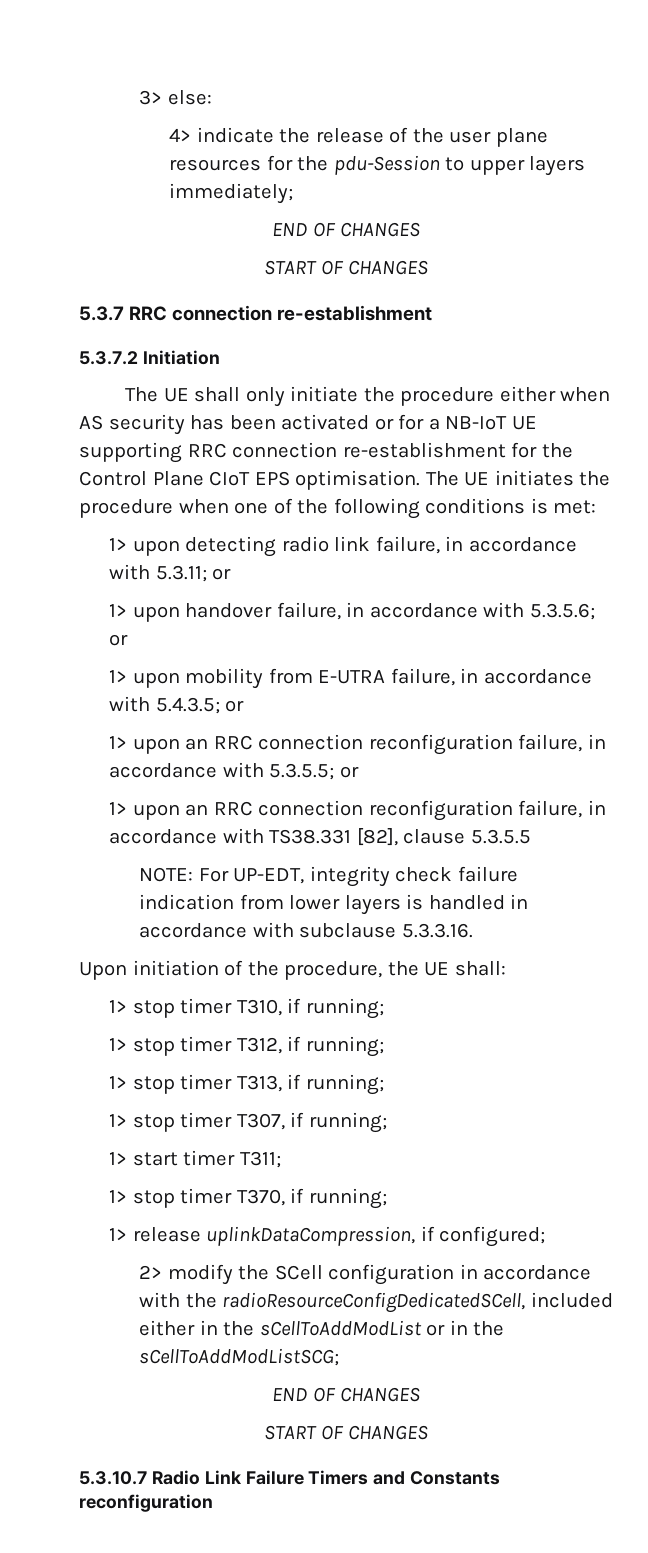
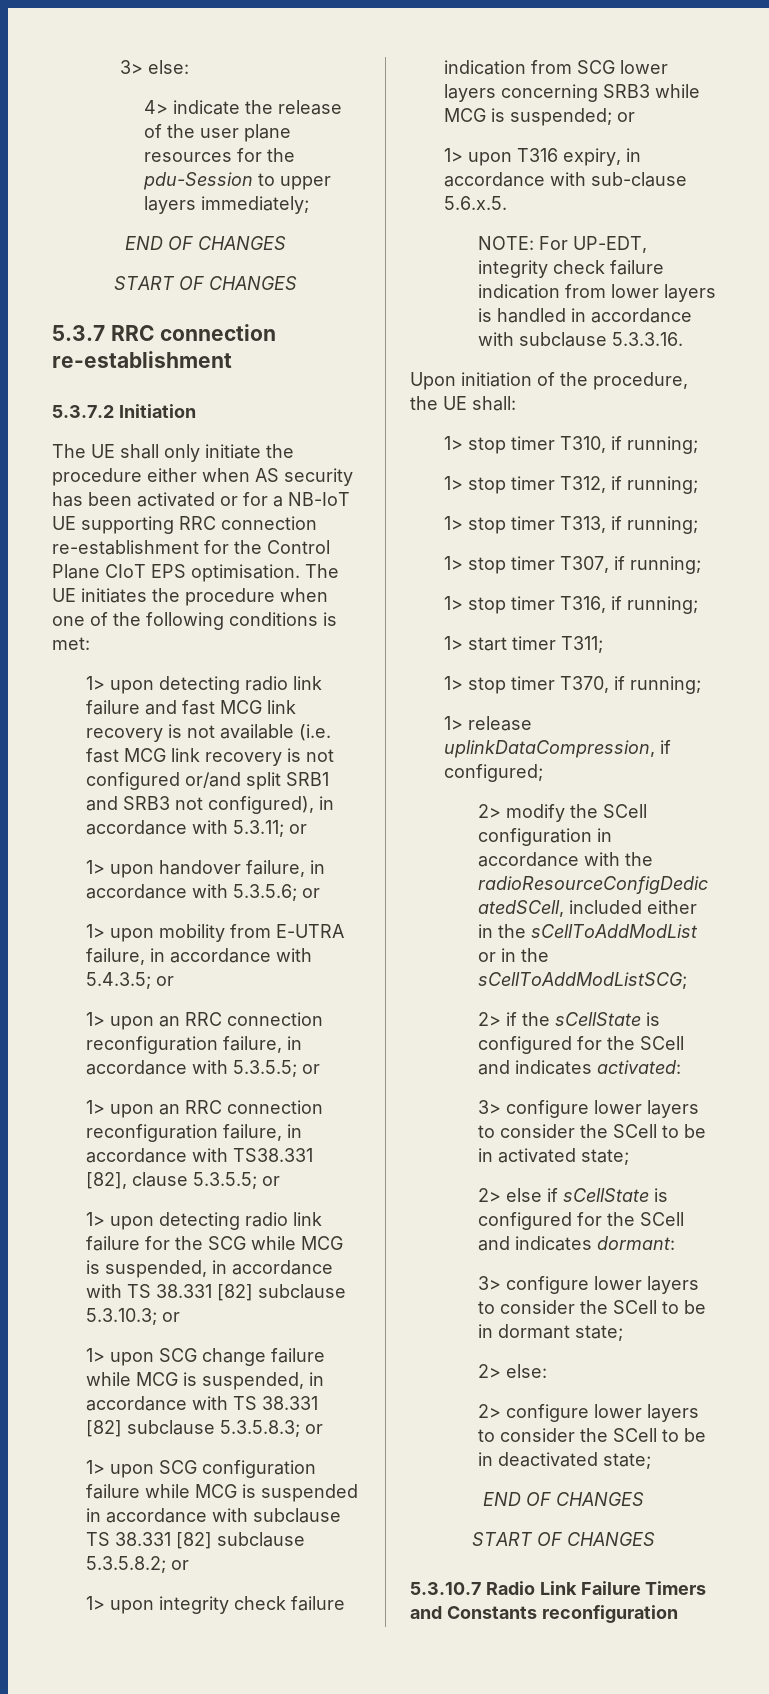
[375,536,440,554] failure, -> [86,700,297,715] [86,724,332,742] [86,748,335,766] [86,772,330,790] [86,796,315,814] failure and fast MCG link recovery is not available (i.e. fast MCG link recovery is not configured or/and split SRB1 and SRB3 not configured),
[470,829,531,844] 5.3.5.5 -> [193,1172,281,1189] [86,1212,323,1230] [86,1236,344,1251] [86,1260,334,1278] [86,1284,347,1301] [86,1308,181,1325] [86,1348,326,1366] [86,1372,325,1390] [86,1396,319,1411] [86,1420,324,1437] [86,1460,317,1478] [86,1484,359,1502] [86,1508,342,1523] [86,1532,306,1549] [86,1556,190,1573] [86,1596,346,1614] [444,60,669,75] [444,84,701,102] [444,108,636,126] [444,148,642,166] [444,172,688,187] [444,196,508,210] 5.3.5.5; or // 1> upon detecting radio link failure for the SCG while MCG is suspended, in accordance with TS 38.331 [82] subclause 5.3.10.3; or // 1> upon SCG change failure while MCG is suspended, in accordance with TS 38.331 [82] subclause 5.3.5.8.3; or // 1> upon SCG configuration failure while MCG is suspended in accordance with subclause TS 38.331 [82] subclause 5.3.5.8.2; or // 1> upon integrity check failure indication from SCG lower layers concerning SRB3 while MCG is suspended; or // 1> upon T316 expiry, in accordance with sub-clause 5.6.x.5.
(387, 1122) none -> [444,596,699,614] // 1> stop timer T316, if running;
(339, 1357) none -> [478,1012,661,1026] [478,1036,685,1054] [478,1060,682,1075] [478,1100,700,1118] [478,1124,707,1138] [478,1148,630,1165] [478,1188,669,1202] [478,1212,685,1230] [478,1236,676,1251] [478,1276,700,1294] [478,1300,707,1314] [478,1324,624,1341] [478,1364,548,1378] [478,1404,700,1422] [478,1428,707,1442] [478,1452,652,1469] // 2> if the sCellState is configured for the SCell and indicates activated: // 3> configure lower layers to consider the SCell to be in activated state; // 2> else if sCellState is configured for the SCell and indicates dormant: // 3> configure lower layers to consider the SCell to be in dormant state; // 2> else: // 2> configure lower layers to consider the SCell to be in deactivated state;

